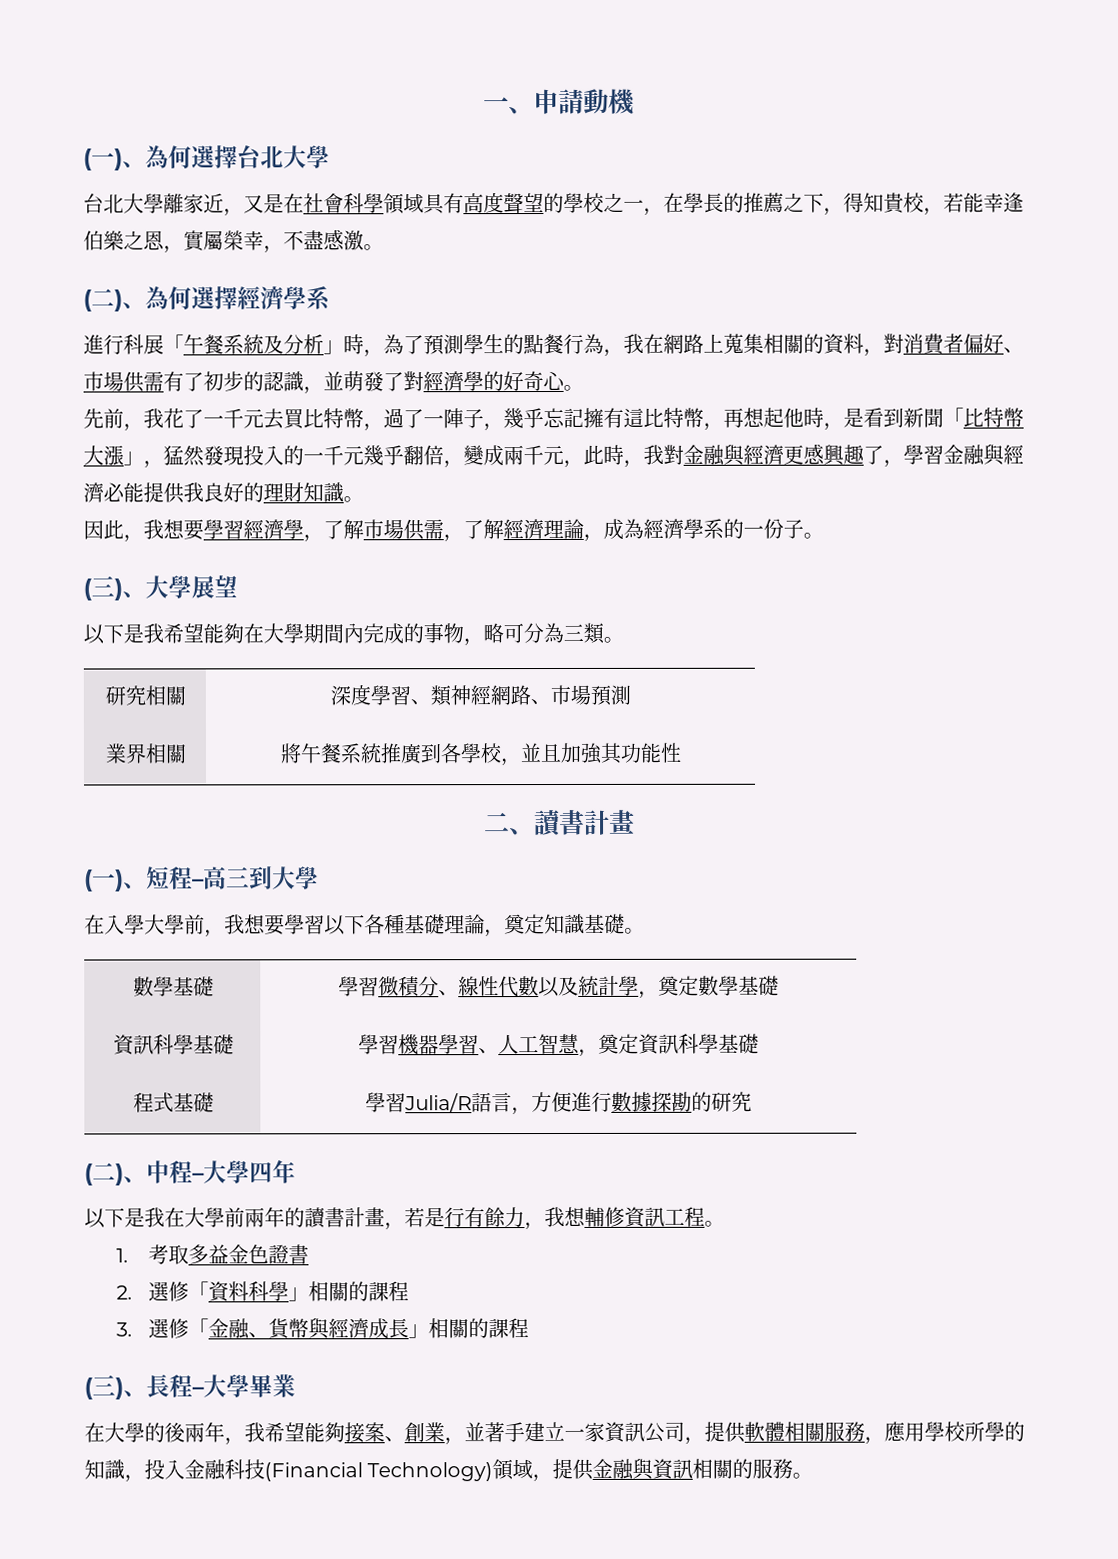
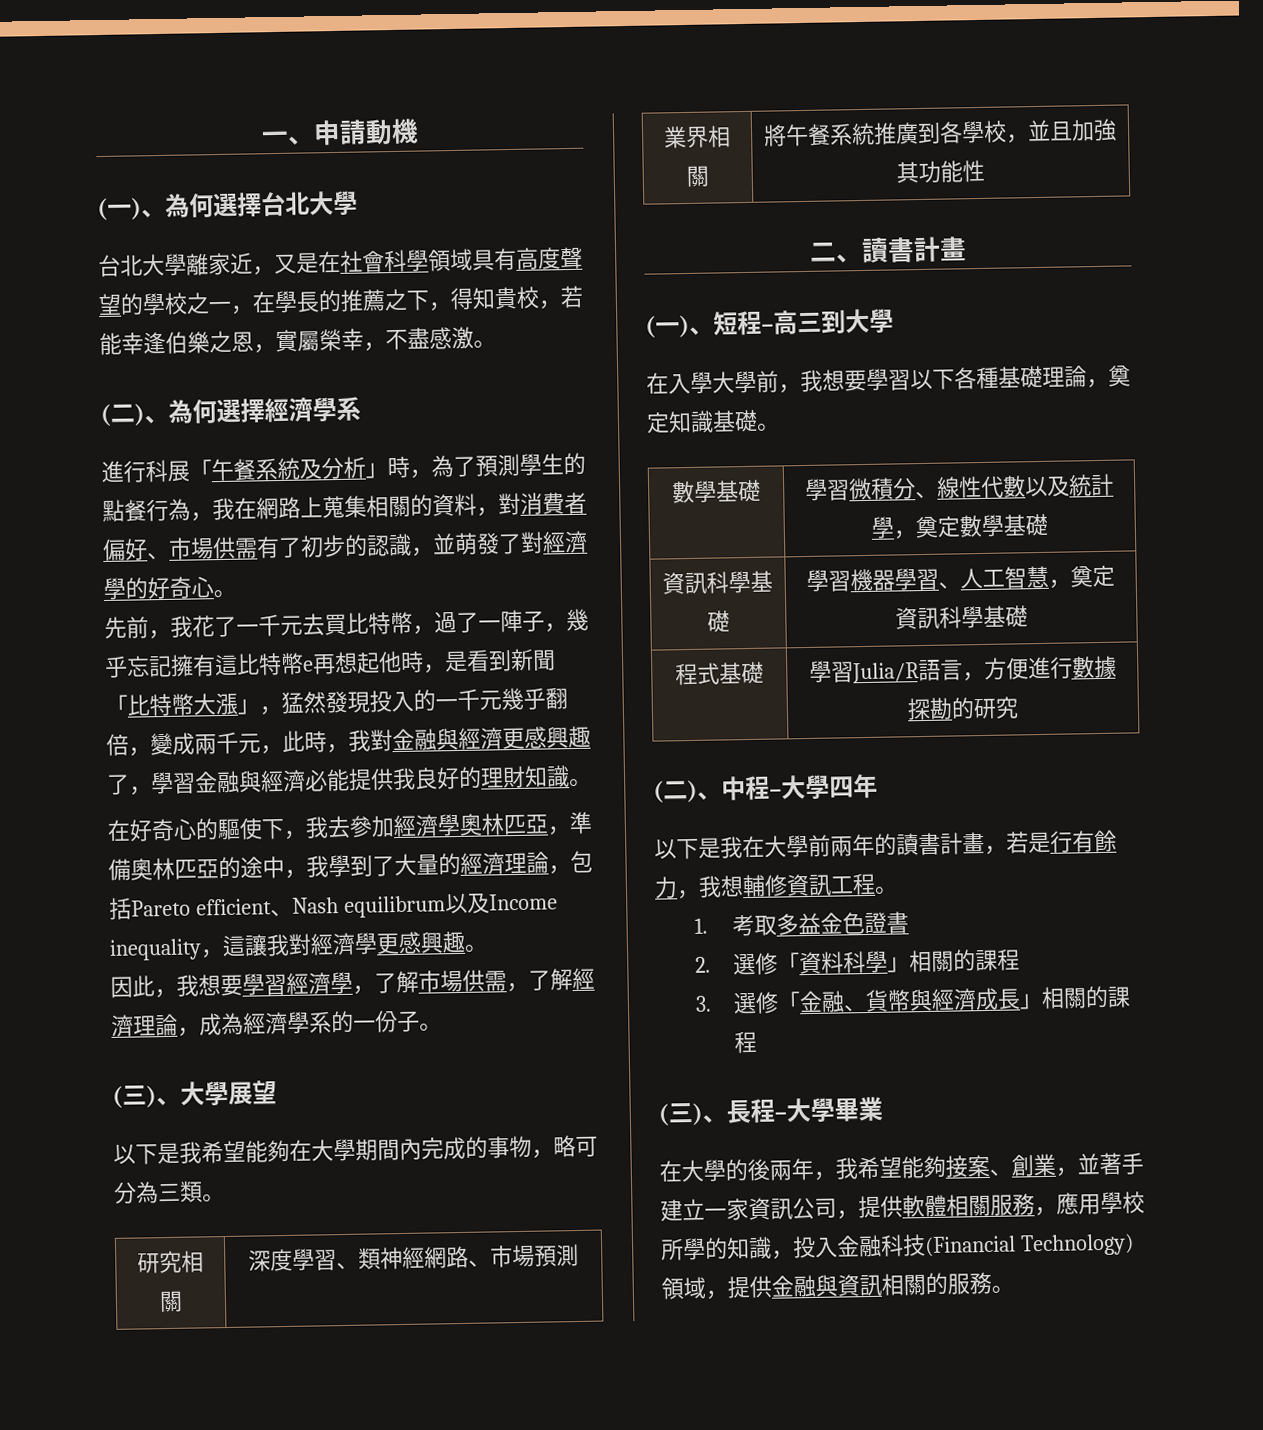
[703,422,724,431] ， -> [303,660,314,672] e
(364, 499) none -> [107,811,593,842] [108,850,593,881] [109,892,558,920] [109,930,488,961] // 在好奇心的驅使下，我去參加經濟學奧林匹亞，準備奧林匹亞的途中，我學到了大量的經濟理論，包括Pareto efficient、Nash equilibrum以及Income inequality，這讓我對經濟學更感興趣。

